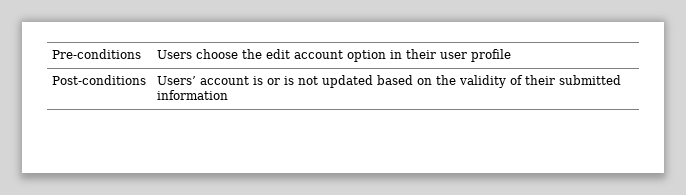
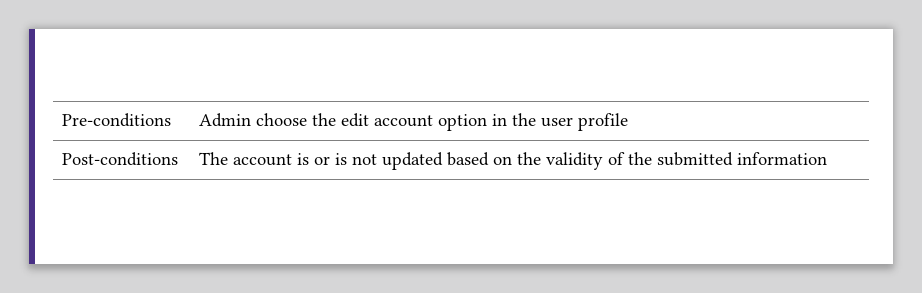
[157,50,193,59] Users -> [199,113,252,127] Admin
[406,49,437,59] their -> [512,113,537,126] the
[157,76,197,85] Users’ -> [199,152,229,165] The
[525,75,556,85] their -> [628,152,653,165] the

